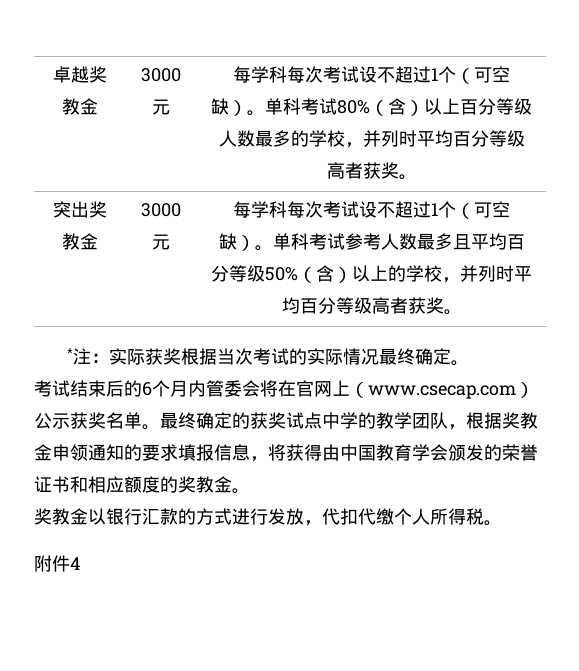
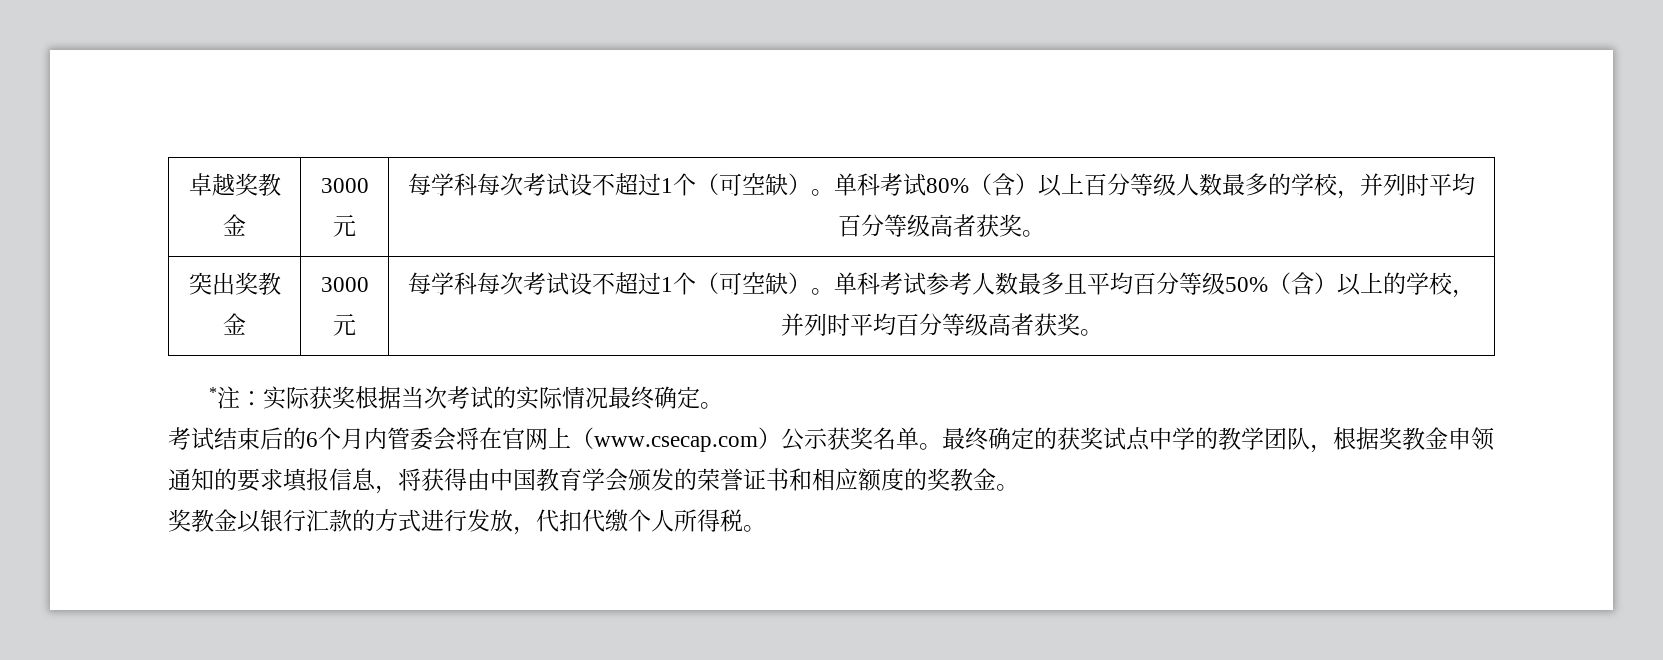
[34,555,80,572] // 附件4 -> (766, 528) none

